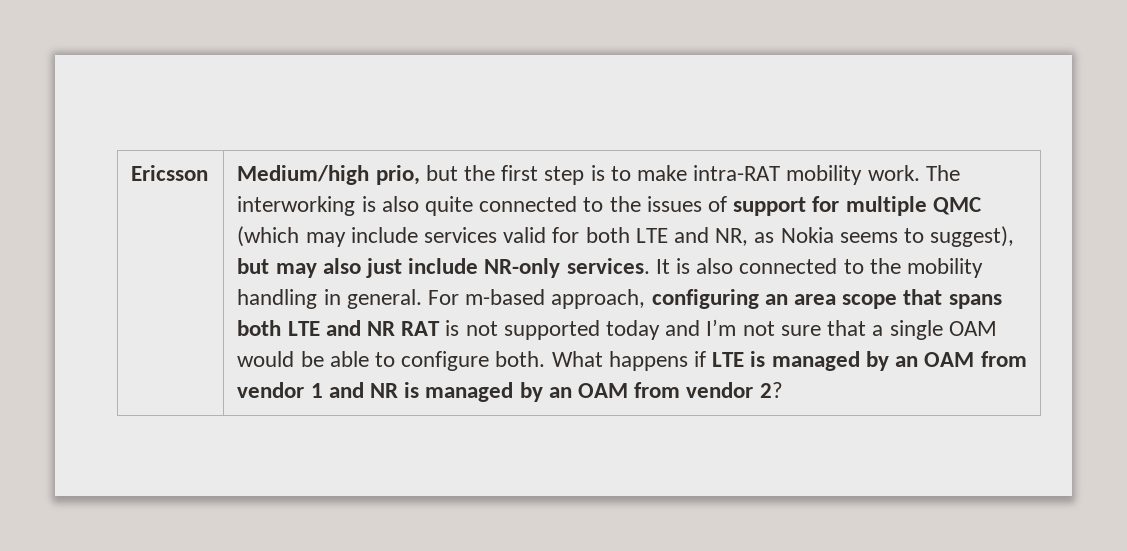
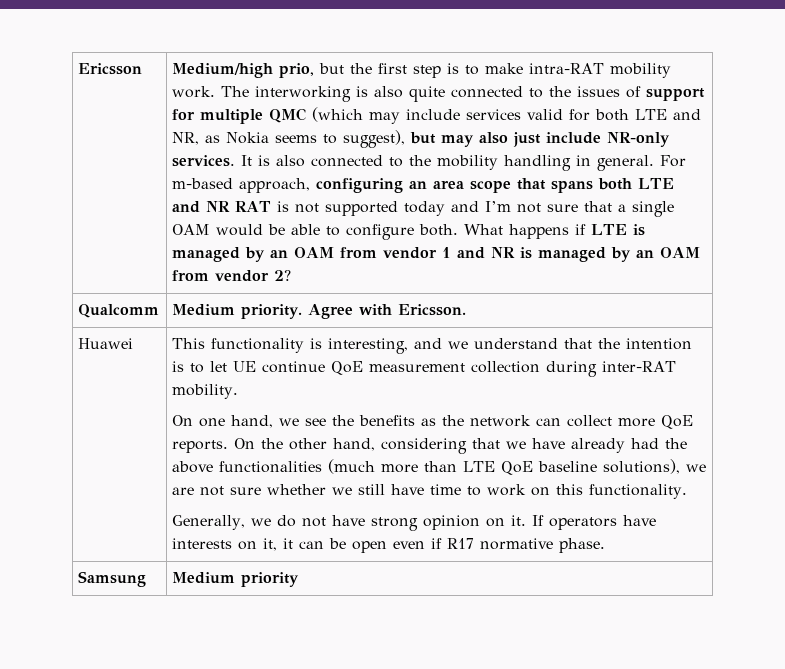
(783, 390) none -> [78,304,160,318] [172,304,467,319] [78,338,134,349] [172,338,693,354] [172,361,677,377] [172,384,239,399] [172,415,694,429] [172,438,688,454] [172,459,707,475] [172,484,688,499] [172,515,657,531] [172,538,606,553] [78,571,147,587] [172,572,300,587] // Qualcomm | Medium priority. Agree with Ericsson. // Huawei | This functionality is interesting, and we understand that the intention is to let UE continue QoE measurement collection during inter-RAT mobility. // On one hand, we see the benefits as the network can collect more QoE reports. On the other hand, considering that we have already had the above functionalities (much more than LTE QoE baseline solutions), we are not sure whether we still have time to work on this functionality. // Generally, we do not have strong opinion on it. If operators have interests on it, it can be open even if R17 normative phase. // Samsung | Medium priority

